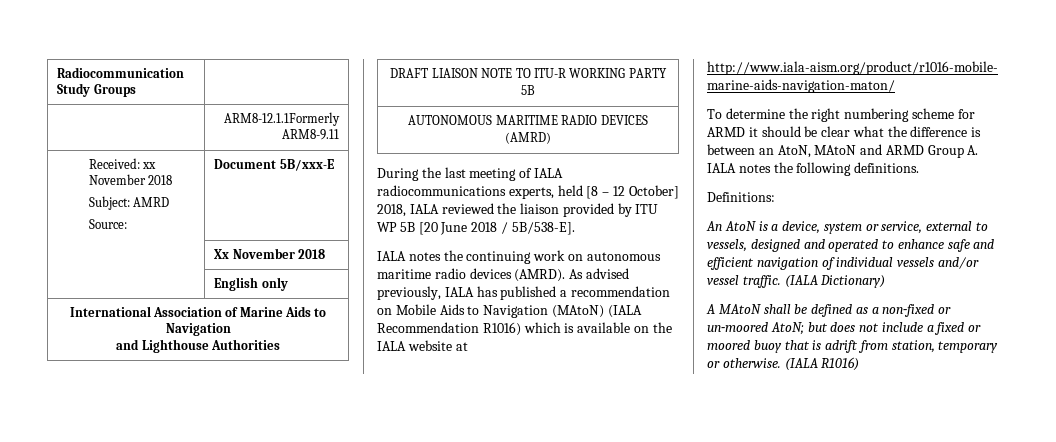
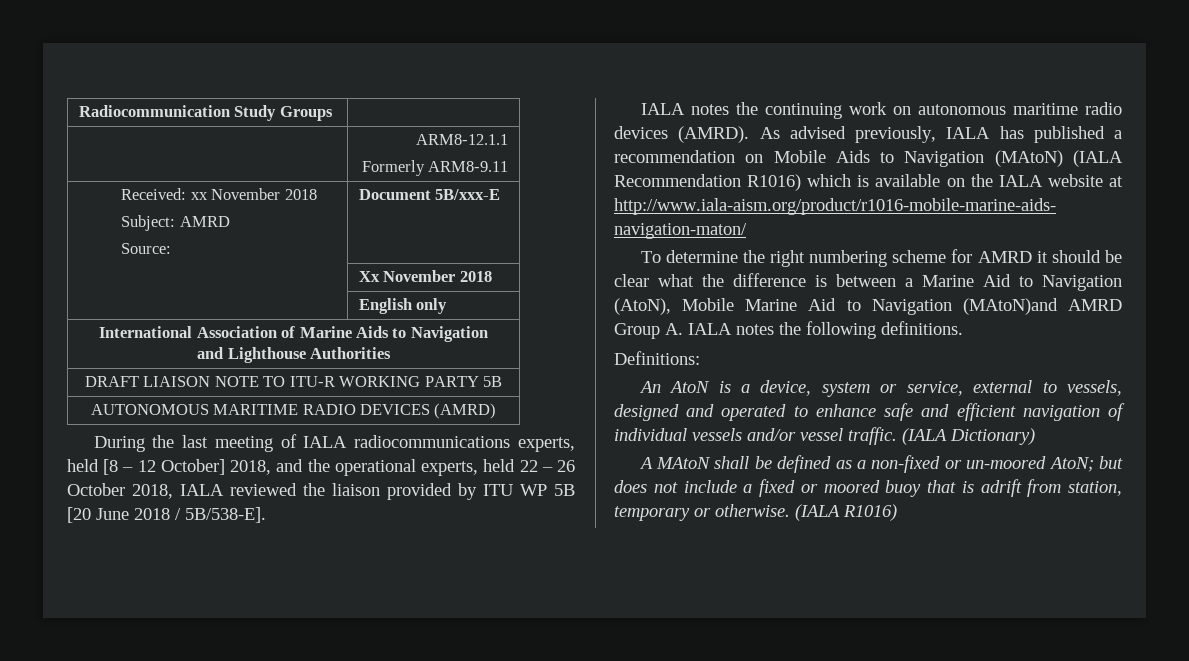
[223,112,340,126] ARM8-12.1.1Formerly -> [416,134,509,145] [361,160,425,176] ARM8-12.1.1 // Formerly
(406, 210) none -> [276,459,575,476] [67,483,173,499] and the operational experts, held 22 – 26 October 2018,
[707,127,745,137] ARMD -> [977,251,1032,263] AMRD
[758,144,924,158] an AtoN, MAtoN and ARMD -> [905,274,1122,291] [614,298,1122,315] a Marine Aid to Navigation (AtoN), Mobile Marine Aid to Navigation (MAtoN)and AMRD

